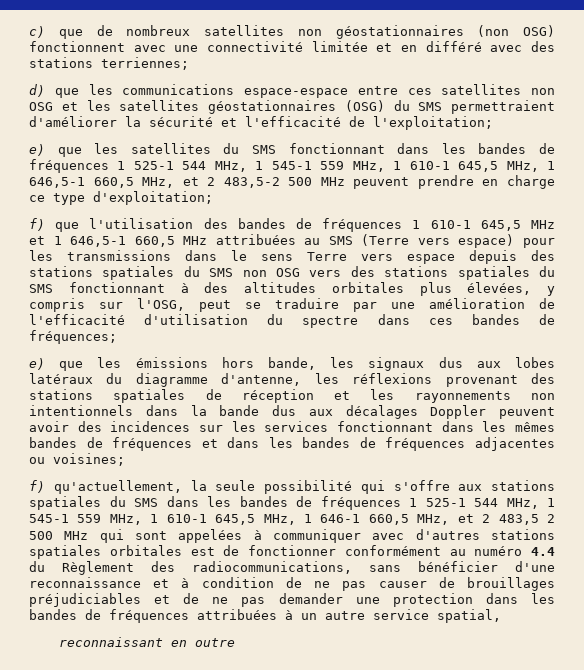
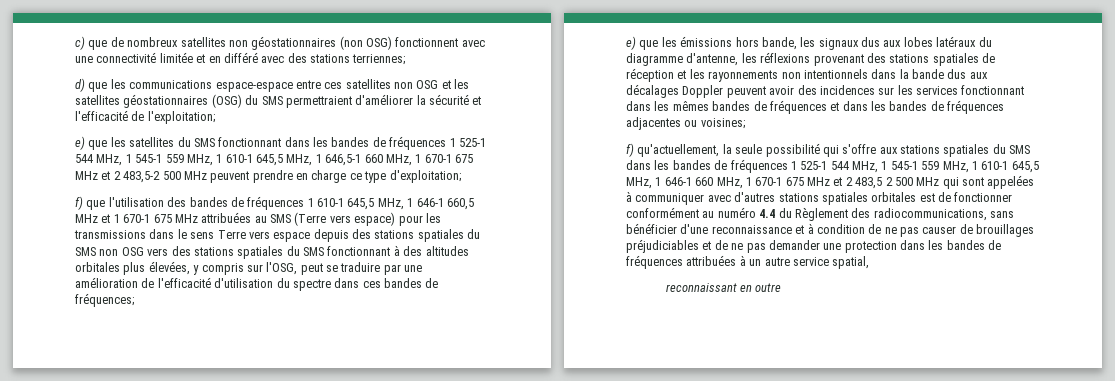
[93,177,175,188] 660,5 MHz, -> [364,154,473,166] [75,171,98,180] 660 MHz, 1 670-1 675 MHz
(521, 225) none -> [377,198,474,210] MHz, 1 646-1 660,5
[70,236,175,247] 646,5-1 660,5 -> [123,214,172,223] 670-1 675
[368,514,450,525] 660,5 MHz, -> [695,177,830,189] 660 MHz, 1 670-1 675 MHz

